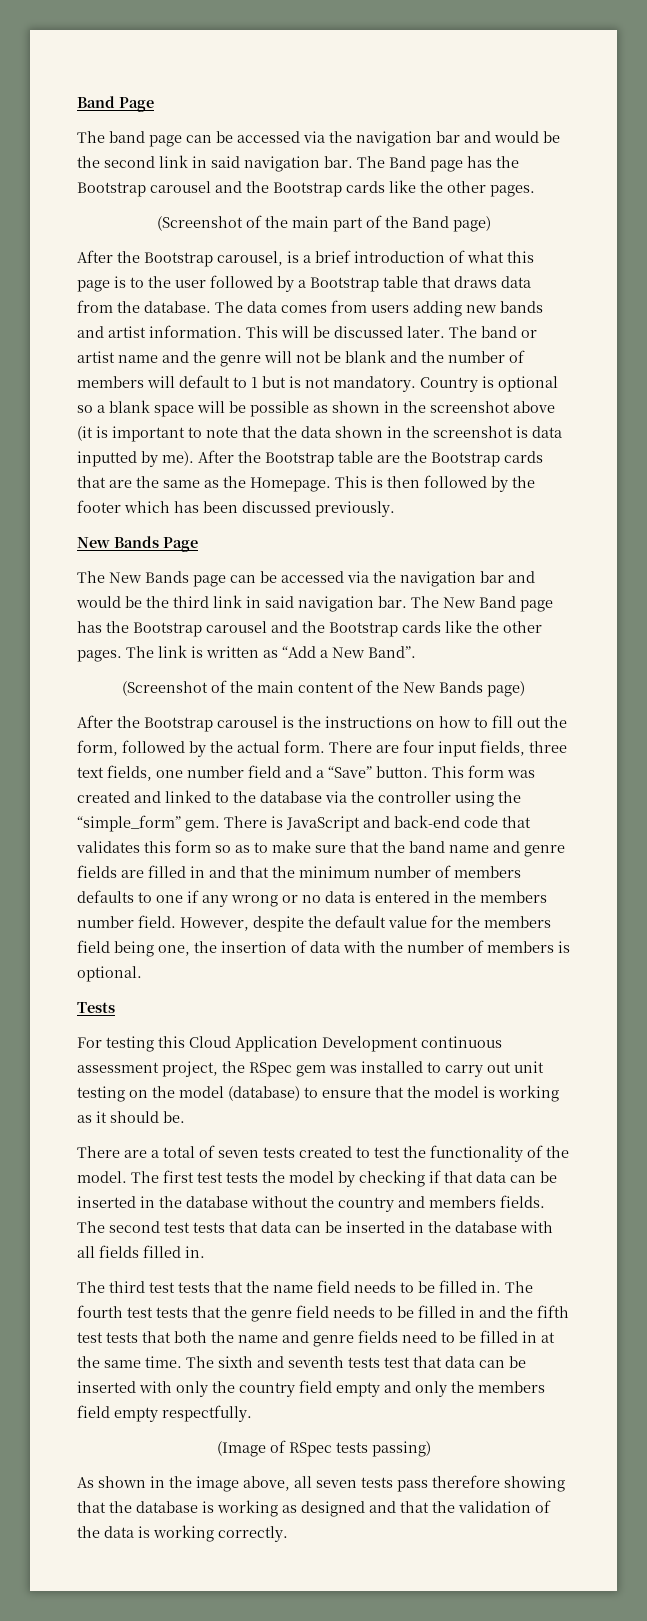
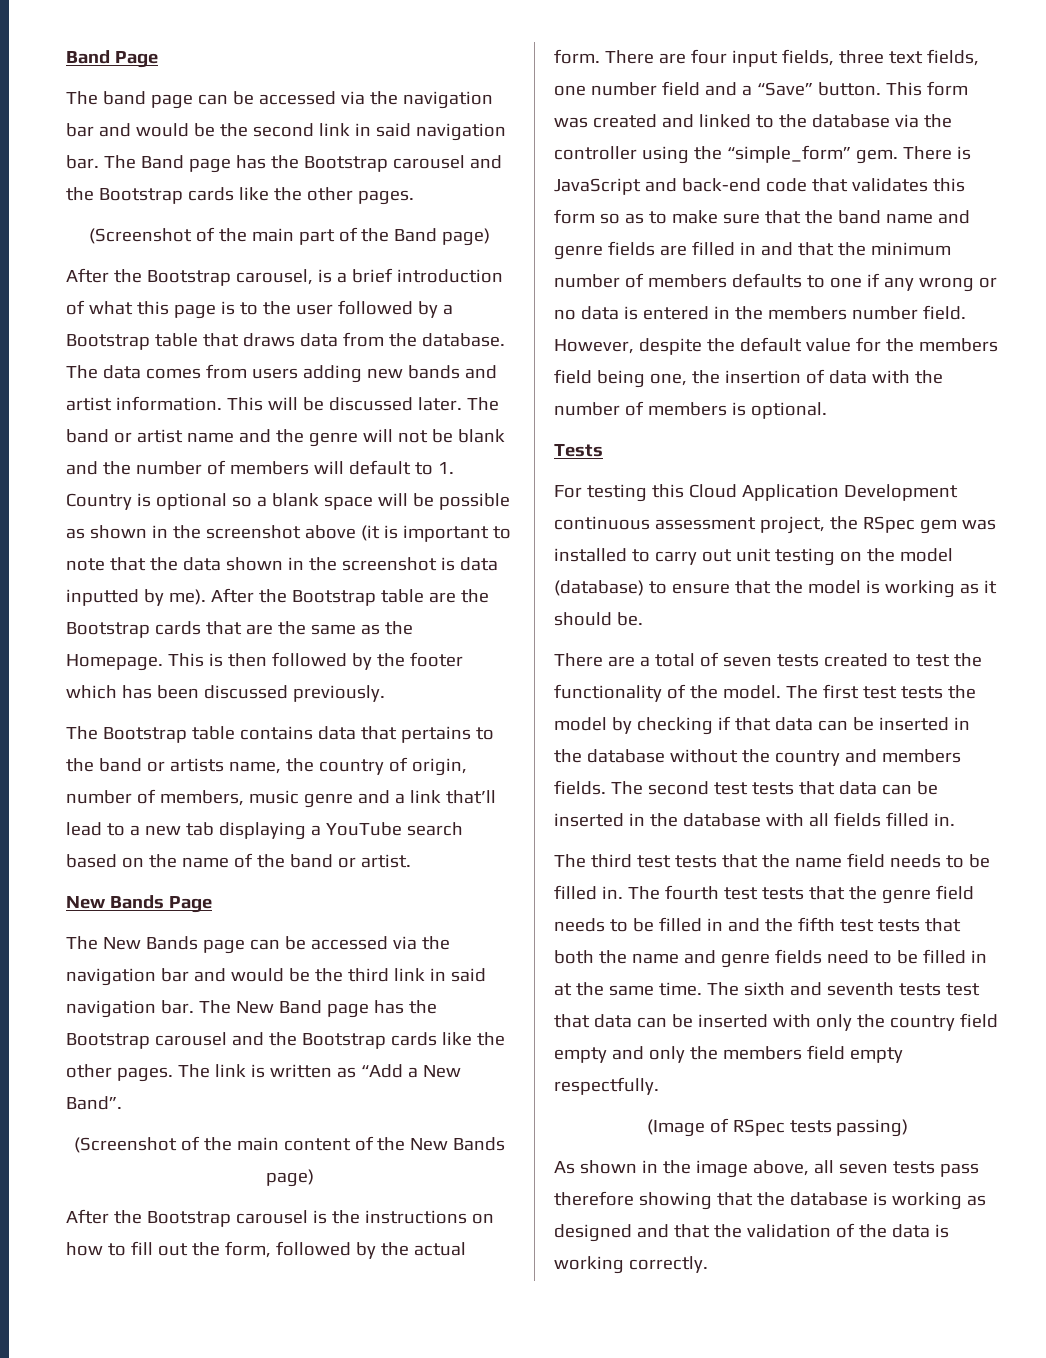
[251,376,416,392] 1 but is not mandatory. -> [437,462,454,474] 1.
(395, 509) none -> [66,726,494,743] [66,757,467,776] [66,789,496,808] [66,822,463,840] [66,853,411,868] // The Bootstrap table contains data that pertains to the band or artists name, the country of origin, number of members, music genre and a link that’ll lead to a new tab displaying a YouTube search based on the name of the band or artist.

